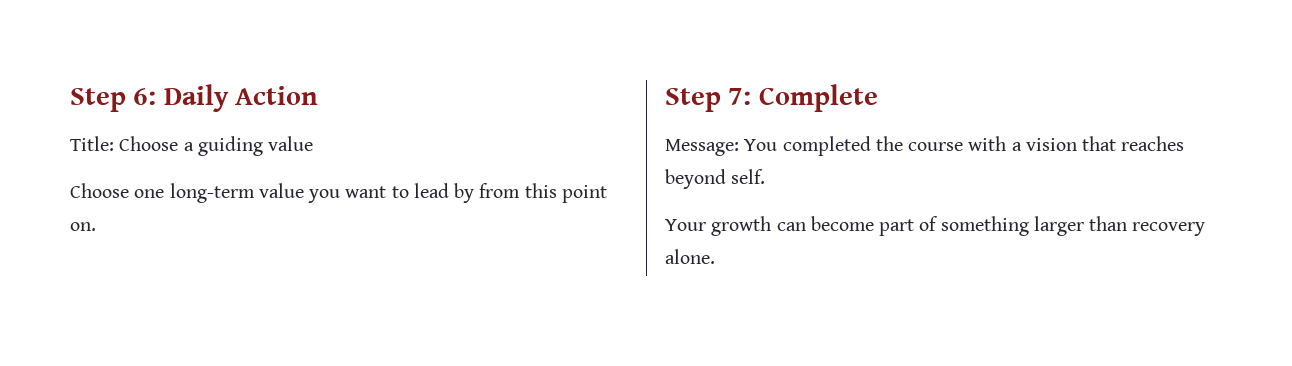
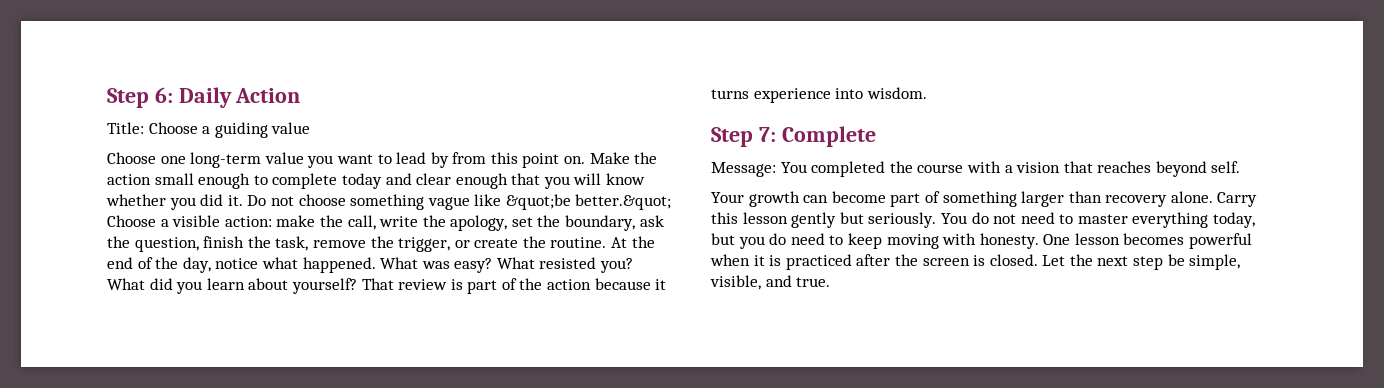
(96, 226) none -> [589,152,658,164] [107,173,646,189] [106,194,672,210] [107,215,664,231] [107,236,655,252] [107,257,634,273] [107,278,667,294] [711,87,927,103] Make the action small enough to complete today and clear enough that you will know whether you did it. Do not choose something vague like &quot;be better.&quot; Choose a visible action: make the call, write the apology, set the boundary, ask the question, finish the task, remove the trigger, or create the routine. At the end of the day, notice what happened. What was easy? What resisted you? What did you learn about yourself? That review is part of the action because it turns experience into wisdom.
(715, 256) none -> [1217,192,1258,207] [711,212,1256,228] [711,233,1253,249] [710,254,1241,270] [710,275,831,290] Carry this lesson gently but seriously. You do not need to master everything today, but you do need to keep moving with honesty. One lesson becomes powerful when it is practiced after the screen is closed. Let the next step be simple, visible, and true.

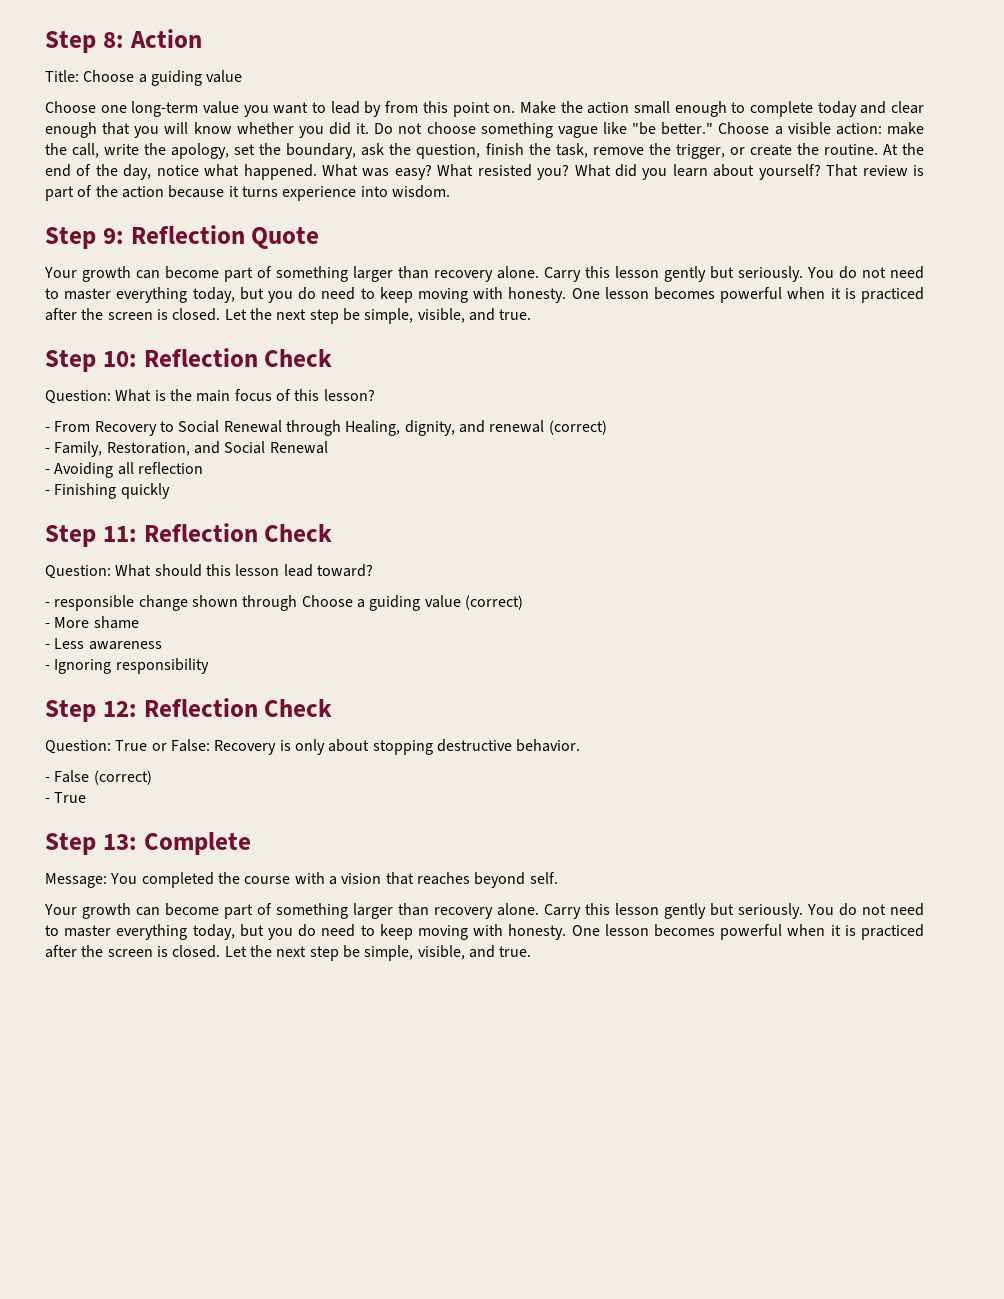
[107,87,232,108] Step 6: Daily -> [45,31,124,53] Step 8:
[505,194,672,210] &quot;be better.&quot; -> [632,122,714,135] "be better."
[758,127,776,142] 7: -> [102,225,320,249] [44,266,924,282] [45,287,925,303] [45,308,532,324] [45,348,333,372] [45,389,375,404] [45,420,607,436] [45,441,328,457] [45,462,203,478] [45,483,170,499] [45,523,333,547] [45,564,373,579] [45,595,523,611] [45,616,139,629] [45,638,162,650] [45,658,209,674] [45,698,333,722] [45,739,581,755] [45,770,152,785] [45,792,87,803] [45,833,137,855] 9: Reflection Quote // Your growth can become part of something larger than recovery alone. Carry this lesson gently but seriously. You do not need to master everything today, but you do need to keep moving with honesty. One lesson becomes powerful when it is practiced after the screen is closed. Let the next step be simple, visible, and true. // Step 10: Reflection Check // Question: What is the main focus of this lesson? // - From Recovery to Social Renewal through Healing, dignity, and renewal (correct) // - Family, Restoration, and Social Renewal // - Avoiding all reflection // - Finishing quickly // Step 11: Reflection Check // Question: What should this lesson lead toward? // - responsible change shown through Choose a guiding value (correct) // - More shame // - Less awareness // - Ignoring responsibility // Step 12: Reflection Check // Question: True or False: Recovery is only about stopping destructive behavior. // - False (correct) // - True // Step 13:

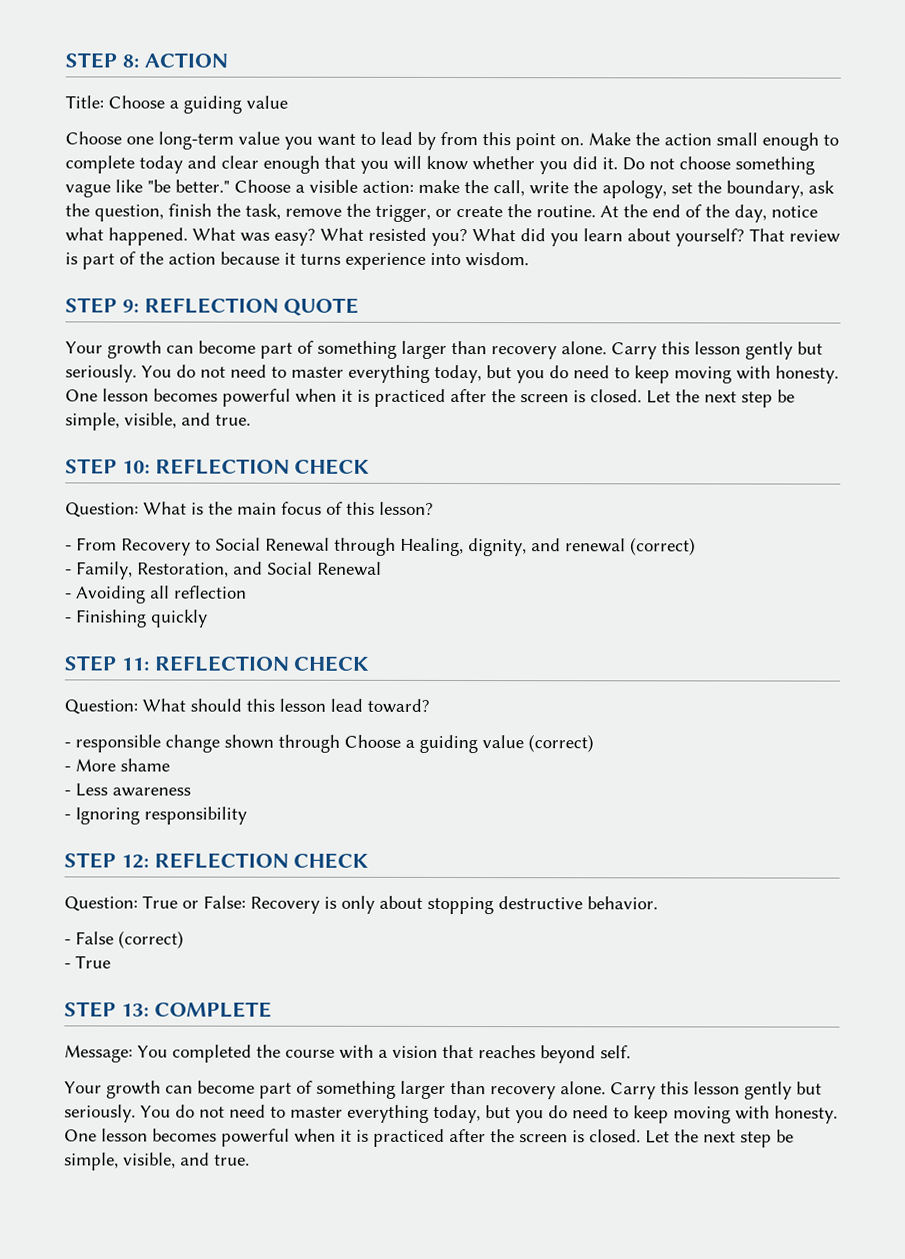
[45,29,202,53] Step 8: Action -> [65,52,228,69] STEP 8: ACTION
[45,225,320,249] Step 9: Reflection Quote -> [65,297,360,316] STEP 9: REFLECTION QUOTE
[45,348,333,372] Step 10: Reflection Check -> [65,458,371,475] STEP 10: REFLECTION CHECK
[45,523,333,547] Step 11: Reflection Check -> [64,655,370,672] STEP 11: REFLECTION CHECK
[45,698,333,722] Step 12: Reflection Check -> [64,852,370,869] STEP 12: REFLECTION CHECK
[45,832,251,855] Step 13: Complete -> [64,1001,272,1018] STEP 13: COMPLETE

